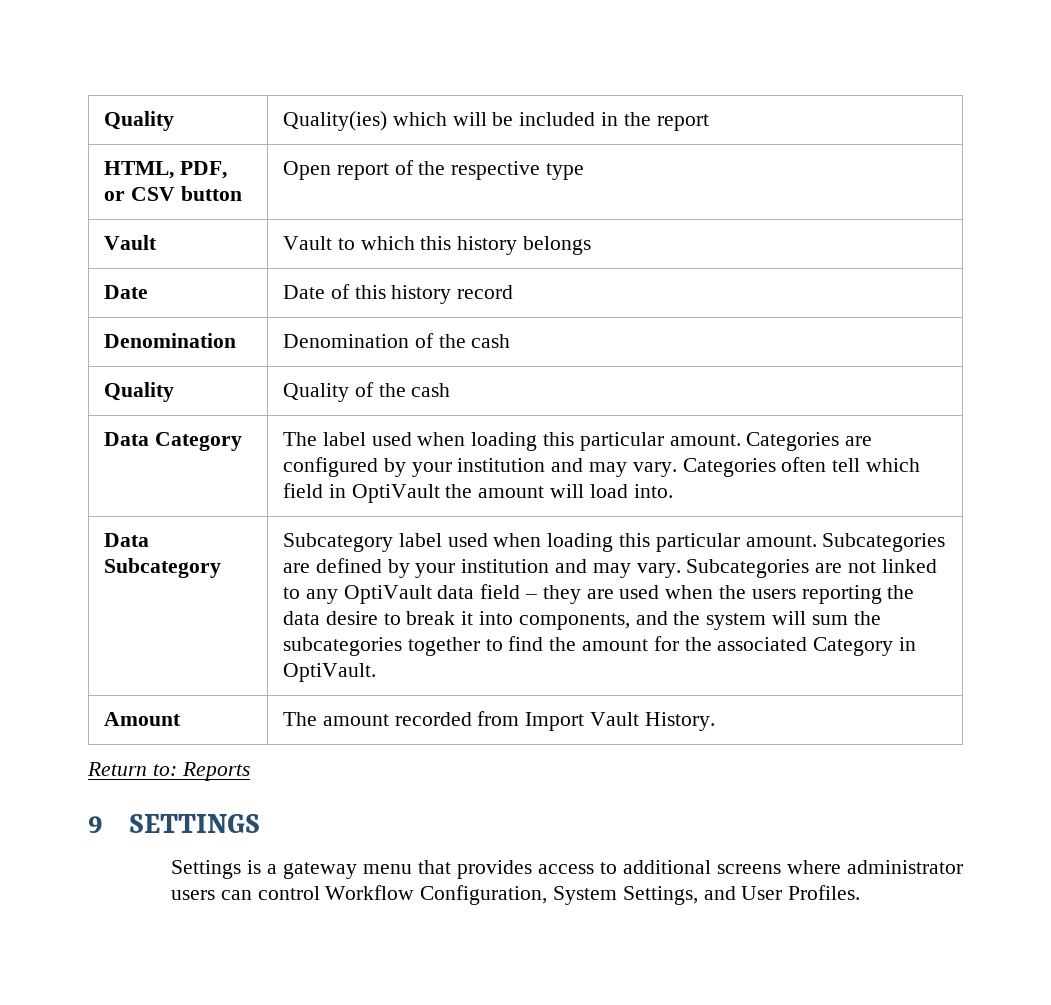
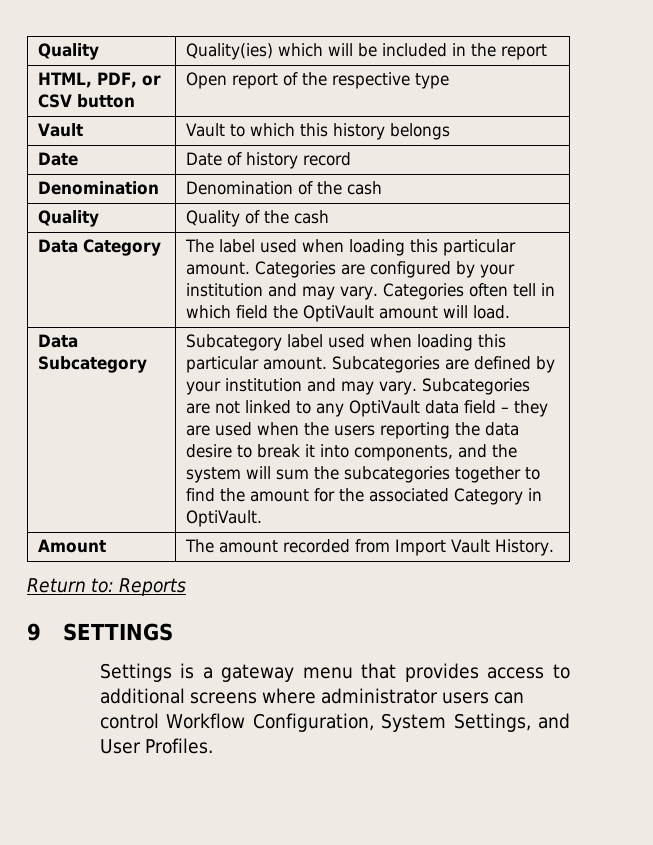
[354,285,386,299] this -> (243, 159) none
(861, 465) none -> [541,283,556,296] in
[328,484,673,503] in OptiVault the amount will load into. -> [273,305,511,322] the OptiVault amount will load.

